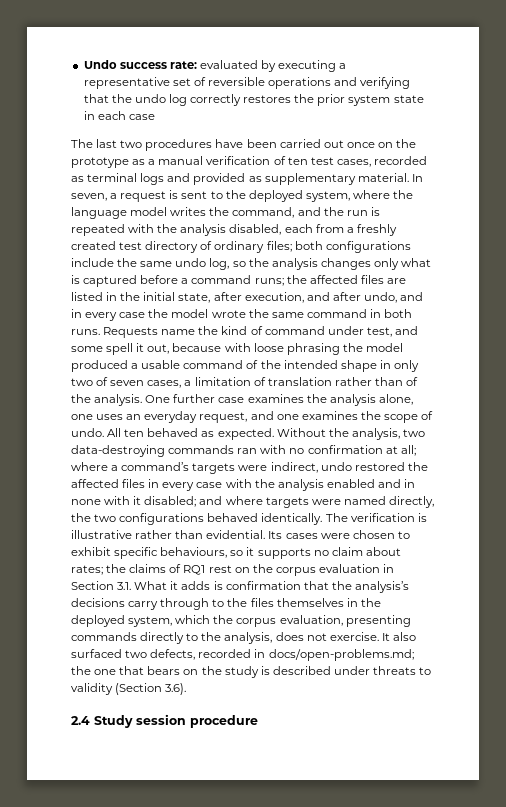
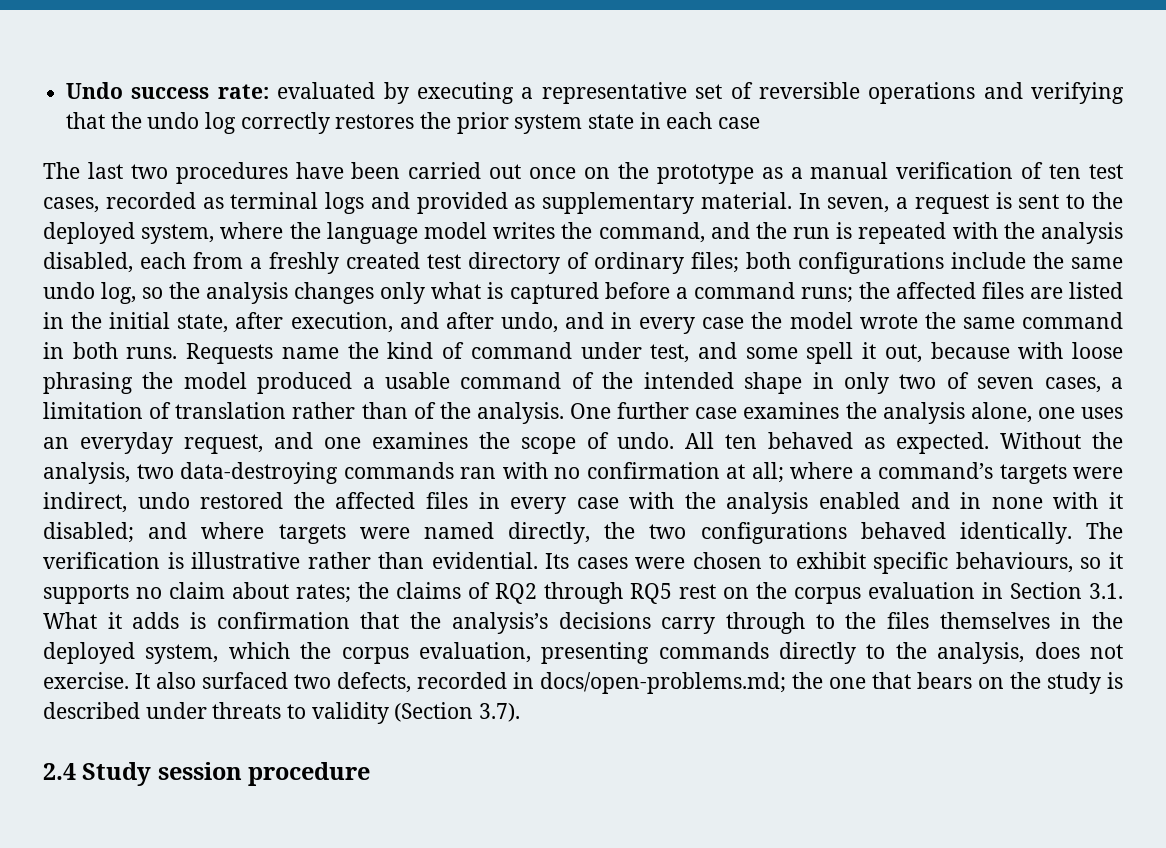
[183,565,206,575] RQ1 -> [495,582,672,604] RQ2 through RQ5
[165,683,187,695] 3.6). -> [479,703,521,722] 3.7).

